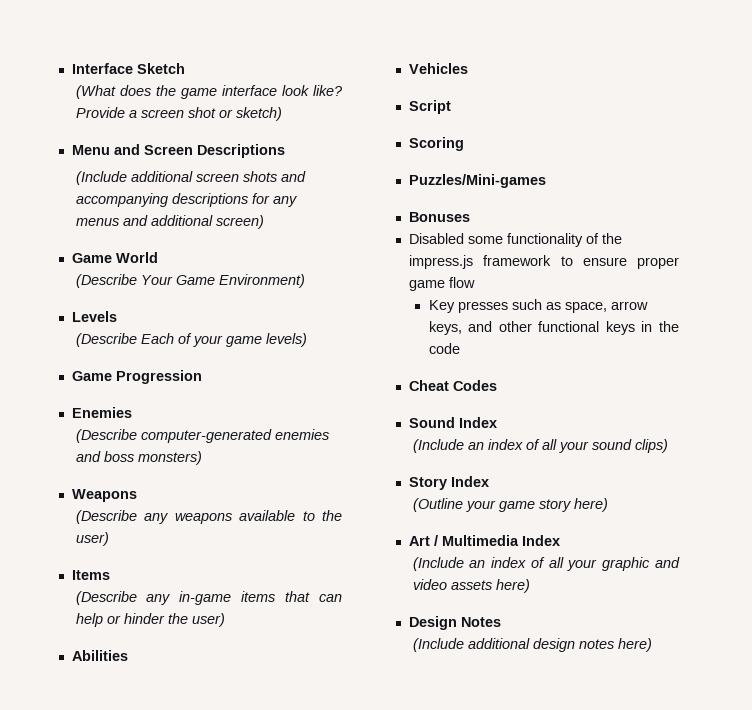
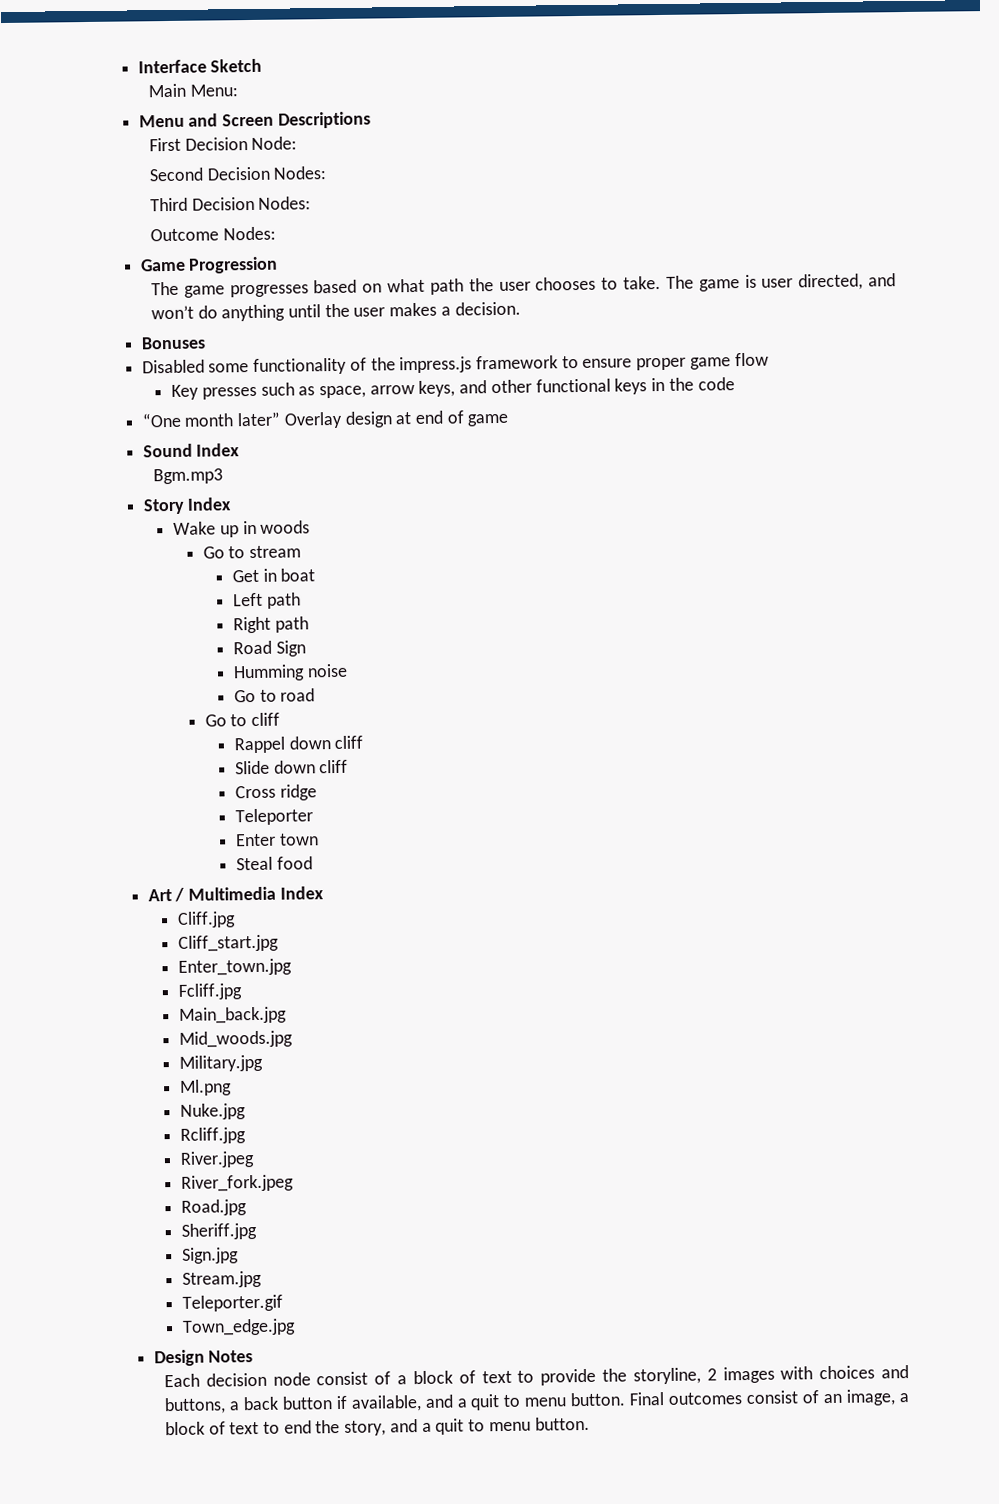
[75,85,343,99] [75,107,282,121] [72,144,286,158] [75,171,306,185] [75,193,297,207] [75,215,264,229] [72,252,159,263] [75,274,305,288] [72,311,118,322] [75,333,307,347] [72,370,203,384] [72,407,133,418] [75,429,329,443] [75,451,202,465] [72,489,138,502] [75,510,342,524] [75,532,109,546] [72,570,111,580] [75,591,342,605] [75,613,225,627] [72,650,129,661] [409,63,469,74] [409,100,452,114] [409,137,465,151] [409,174,547,188] (What does the game interface look like? Provide a screen shot or sketch) // Menu and Screen Descriptions // (Include additional screen shots and accompanying descriptions for any menus and additional screen) // Game World // (Describe Your Game Environment) // Levels // (Describe Each of your game levels) // Game Progression // Enemies // (Describe computer-generated enemies and boss monsters) // Weapons // (Describe any weapons available to the user) // Items // (Describe any in-game items that can help or hinder the user) // Abilities // Vehicles // Script // Scoring // Puzzles/Mini-games -> [147,83,238,98] [138,111,371,129] [148,136,298,152] [148,166,327,182] [149,196,312,212] [149,226,276,242] [139,256,279,274] [150,273,896,298] [150,301,521,322] Main Menu: // Menu and Screen Descriptions // First Decision Node: // Second Decision Nodes: // Third Decision Nodes: // Outcome Nodes: // Game Progression // The game progresses based on what path the user chooses to take. The game is user directed, and won’t do anything until the user makes a decision.
[409,380,498,391] [409,417,498,428] [412,439,668,453] [409,476,490,490] [412,498,608,512] [409,535,561,546] [412,557,680,571] [412,579,530,593] [409,616,502,630] [412,638,652,652] Cheat Codes // Sound Index // (Include an index of all your sound clips) // Story Index // (Outline your game story here) // Art / Multimedia Index // (Include an index of all your graphic and video assets here) // Design Notes // (Include additional design notes here) -> [141,410,510,429] [142,443,241,458] [152,468,223,485] [142,497,233,515] [173,520,311,538] [202,545,301,559] [231,568,316,583] [232,592,301,609] [232,616,309,634] [232,640,306,657] [232,663,348,682] [233,688,316,703] [204,712,280,727] [233,735,364,754] [234,759,349,775] [234,784,317,801] [234,808,313,826] [234,833,319,847] [235,856,313,871] [147,886,324,902] [177,911,237,928] [178,934,280,952] [178,958,293,976] [178,983,244,1000] [179,1006,288,1024] [179,1030,294,1048] [179,1054,264,1072] [179,1079,233,1096] [180,1103,247,1120] [180,1127,247,1144] [180,1151,256,1168] [181,1174,295,1192] [181,1199,248,1216] [181,1222,258,1240] [182,1247,240,1264] [182,1270,263,1288] [182,1294,284,1312] [182,1318,297,1336] [153,1349,254,1367] [163,1365,909,1388] [163,1389,910,1415] [164,1416,590,1436] “One month later” Overlay design at end of game // Sound Index // Bgm.mp3 // Story Index // Wake up in woods // Go to stream // Get in boat // Left path // Right path // Road Sign // Humming noise // Go to road // Go to cliff // Rappel down cliff // Slide down cliff // Cross ridge // Teleporter // Enter town // Steal food // Art / Multimedia Index // Cliff.jpg // Cliff_start.jpg // Enter_town.jpg // Fcliff.jpg // Main_back.jpg // Mid_woods.jpg // Military.jpg // Ml.png // Nuke.jpg // Rcliff.jpg // River.jpeg // River_fork.jpeg // Road.jpg // Sheriff.jpg // Sign.jpg // Stream.jpg // Teleporter.gif // Town_edge.jpg // Design Notes // Each decision node consist of a block of text to provide the storyline, 2 images with choices and buttons, a back button if available, and a quit to menu button. Final outcomes consist of an image, a block of text to end the story, and a quit to menu button.

